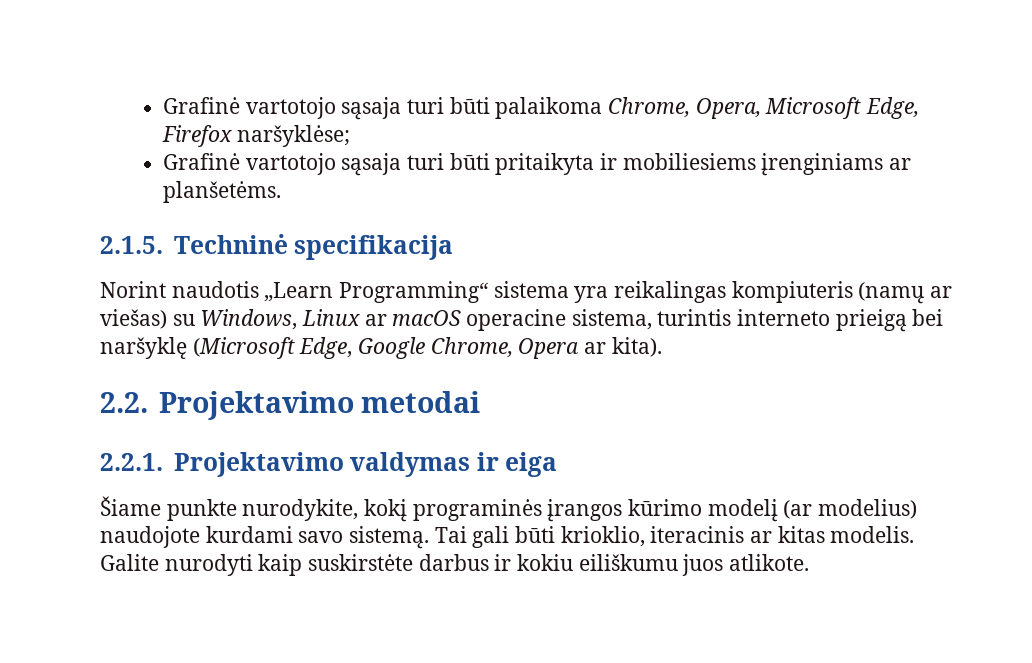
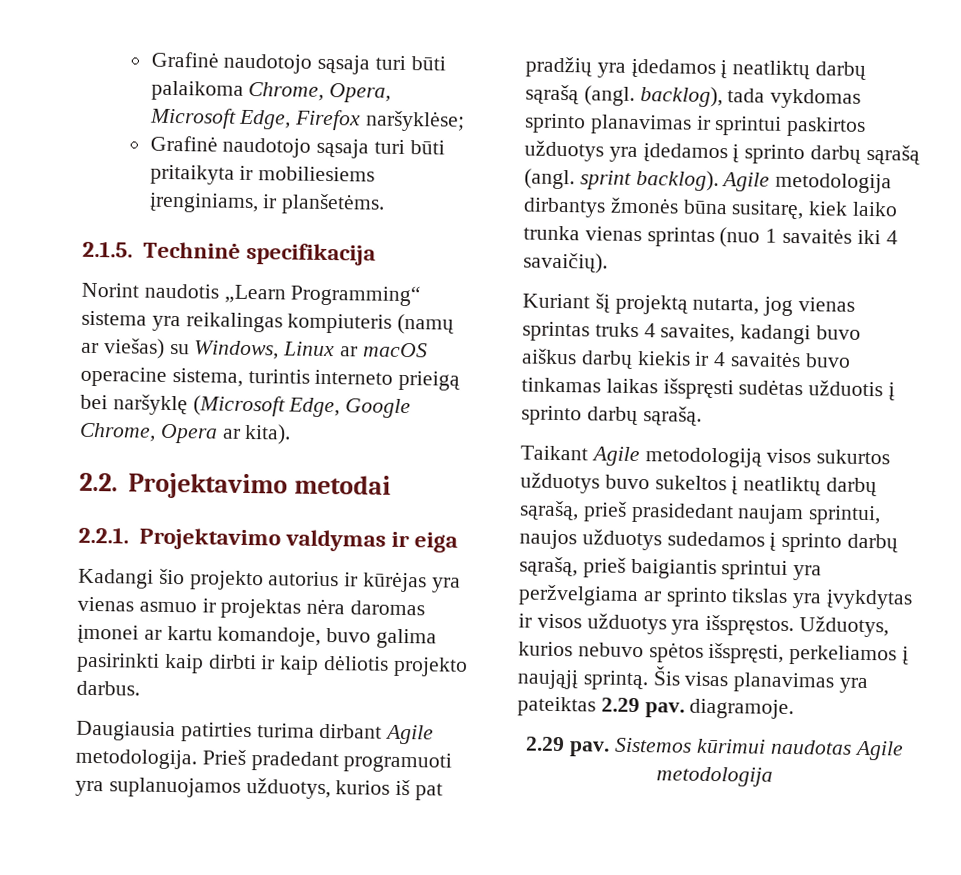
[163,97,336,119] Grafinė vartotojo -> [150,51,313,74] Grafinė naudotojo
[245,153,336,175] vartotojo -> [222,137,312,158] naudotojo
[761,153,912,176] įrenginiams ar -> [148,192,278,214] įrenginiams, ir
[100,496,918,522] [100,526,915,549] [100,554,810,576] Šiame punkte nurodykite, kokį programinės įrangos kūrimo modelį (ar modelius) naudojote kurdami savo sistemą. Tai gali būti krioklio, iteracinis ar kitas modelis. Galite nurodyti kaip suskirstėte darbus ir kokiu eiliškumu juos atlikote. -> [78,568,461,593] [77,596,426,619] [77,624,438,649] [76,652,468,677] [76,680,140,696] [76,720,435,745] [75,748,453,773] [75,777,444,801] [525,56,867,80] [525,84,862,109] [524,113,867,137] [524,140,920,165] [524,168,893,194] [523,197,899,220] [523,225,898,248] [523,252,608,274] [522,293,856,317] [522,321,862,345] [521,348,851,369] [521,377,896,401] [521,405,702,426] [520,445,891,468] [520,472,878,497] [519,500,882,526] [519,529,899,553] [519,556,823,581] [518,584,914,610] [518,613,890,638] [518,641,910,666] [517,666,869,694] [517,696,795,720] [525,736,904,761] [655,766,773,787] Kadangi šio projekto autorius ir kūrėjas yra vienas asmuo ir projektas nėra daromas įmonei ar kartu komandoje, buvo galima pasirinkti kaip dirbti ir kaip dėliotis projekto darbus. // Daugiausia patirties turima dirbant Agile metodologija. Prieš pradedant programuoti yra suplanuojamos užduotys, kurios iš pat pradžių yra įdedamos į neatliktų darbų sąrašą (angl. backlog), tada vykdomas sprinto planavimas ir sprintui paskirtos užduotys yra įdedamos į sprinto darbų sąrašą (angl. sprint backlog). Agile metodologija dirbantys žmonės būna susitarę, kiek laiko trunka vienas sprintas (nuo 1 savaitės iki 4 savaičių). // Kuriant šį projektą nutarta, jog vienas sprintas truks 4 savaites, kadangi buvo aiškus darbų kiekis ir 4 savaitės buvo tinkamas laikas išspręsti sudėtas užduotis į sprinto darbų sąrašą. // Taikant Agile metodologiją visos sukurtos užduotys buvo sukeltos į neatliktų darbų sąrašą, prieš prasidedant naujam sprintui, naujos užduotys sudedamos į sprinto darbų sąrašą, prieš baigiantis sprintui yra peržvelgiama ar sprinto tikslas yra įvykdytas ir visos užduotys yra išspręstos. Užduotys, kurios nebuvo spėtos išspręsti, perkeliamos į naująjį sprintą. Šis visas planavimas yra pateiktas 2.29 pav. diagramoje. // 2.29 pav. Sistemos kūrimui naudotas Agile metodologija

